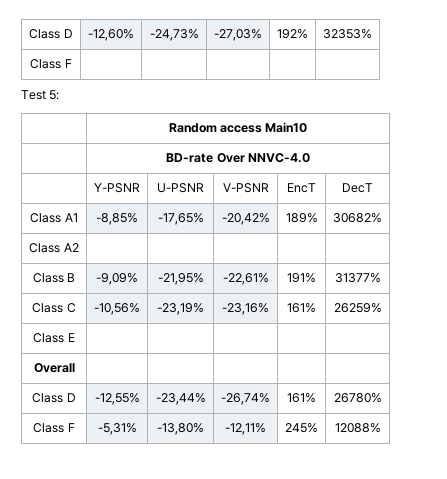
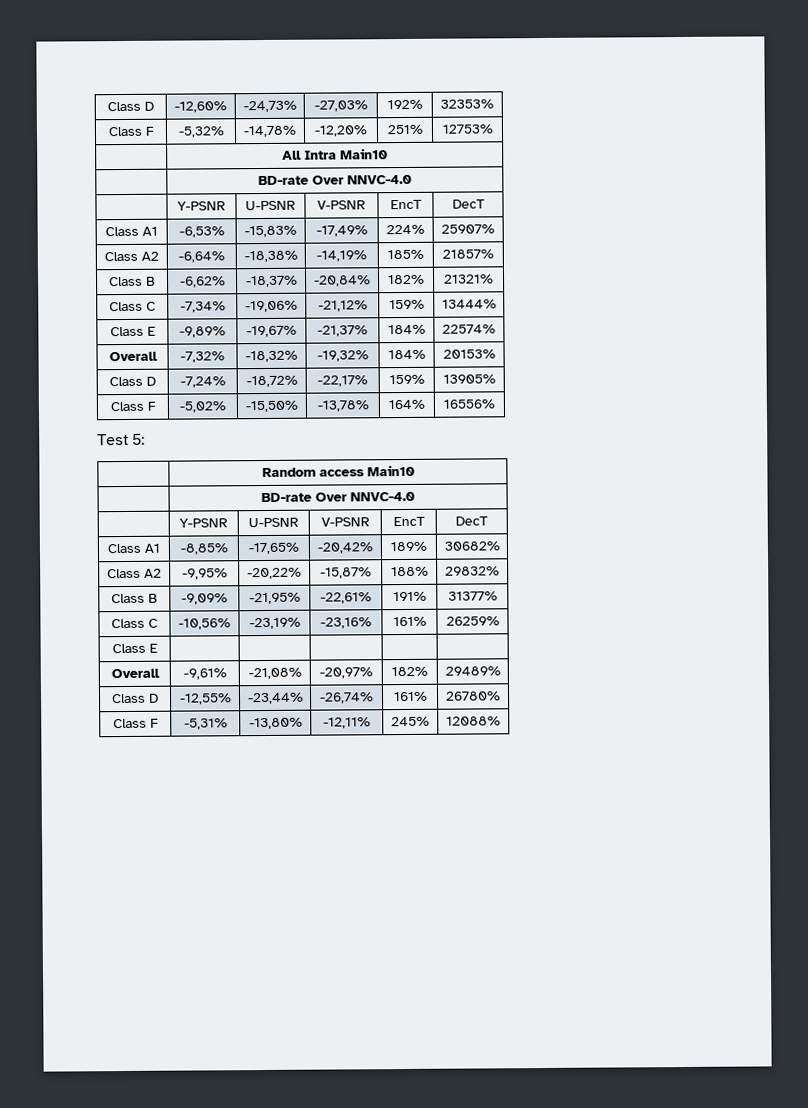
(72, 63) | | | | -> [177,126,225,138] [243,125,297,138] [314,125,368,137] [386,124,423,135] [441,124,493,134] [282,148,388,160] [258,174,412,186] [177,201,226,211] [245,200,296,211] [317,200,366,210] [389,199,422,210] [451,199,485,209] [105,226,158,237] [178,226,225,238] [244,225,297,238] [315,225,368,237] [386,224,425,235] [441,224,495,234] [104,251,159,262] [178,251,225,263] [243,250,298,263] [316,250,367,262] [387,249,424,260] [442,249,494,259] [109,276,156,287] [179,276,226,288] [245,275,298,288] [314,275,371,287] [388,274,425,285] [444,274,494,284] [109,301,156,312] [179,301,226,313] [245,300,298,313] [317,300,368,312] [388,299,425,310] [441,299,497,309] [109,326,156,337] [179,326,226,338] [246,325,297,338] [317,325,368,337] [387,324,426,335] [442,324,496,334] [108,351,158,362] [180,351,225,363] [245,350,298,363] [316,350,369,362] [387,349,426,360] [442,349,496,359] [109,376,156,387] [179,376,226,388] [245,375,298,388] [317,375,368,387] [388,374,425,385] [442,374,496,384] [109,401,156,412] [179,401,226,413] [245,400,298,413] [316,400,369,412] [388,399,425,410] [443,399,495,409] -5,32% | -14,78% | -12,20% | 251% | 12753% // | All Intra Main10 // | BD-rate Over NNVC-4.0 // | Y-PSNR | U-PSNR | V-PSNR | EncT | DecT // Class A1 | -6,53% | -15,83% | -17,49% | 224% | 25907% // Class A2 | -6,64% | -18,38% | -14,19% | 185% | 21857% // Class B | -6,62% | -18,37% | -20,84% | 182% | 21321% // Class C | -7,34% | -19,06% | -21,12% | 159% | 13444% // Class E | -9,89% | -19,67% | -21,37% | 184% | 22574% // Overall | -7,32% | -18,32% | -19,32% | 184% | 20153% // Class D | -7,24% | -18,72% | -22,17% | 159% | 13905% // Class F | -5,02% | -15,50% | -13,78% | 164% | 16556%
(79, 247) | | | | -> [181,568,228,580] [247,567,302,580] [320,567,372,579] [390,566,429,577] [445,566,500,576] -9,95% | -20,22% | -15,87% | 188% | 29832%
(75, 368) | | | | -> [182,668,227,680] [247,667,302,680] [319,667,373,679] [391,666,428,677] [444,666,501,676] -9,61% | -21,08% | -20,97% | 182% | 29489%

